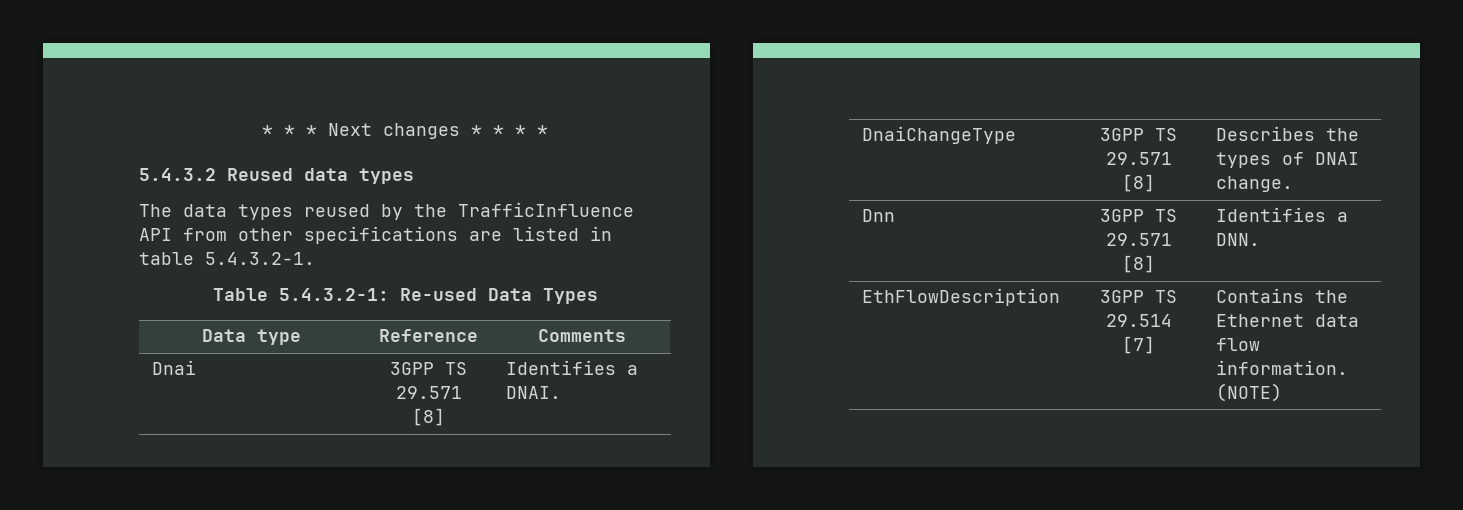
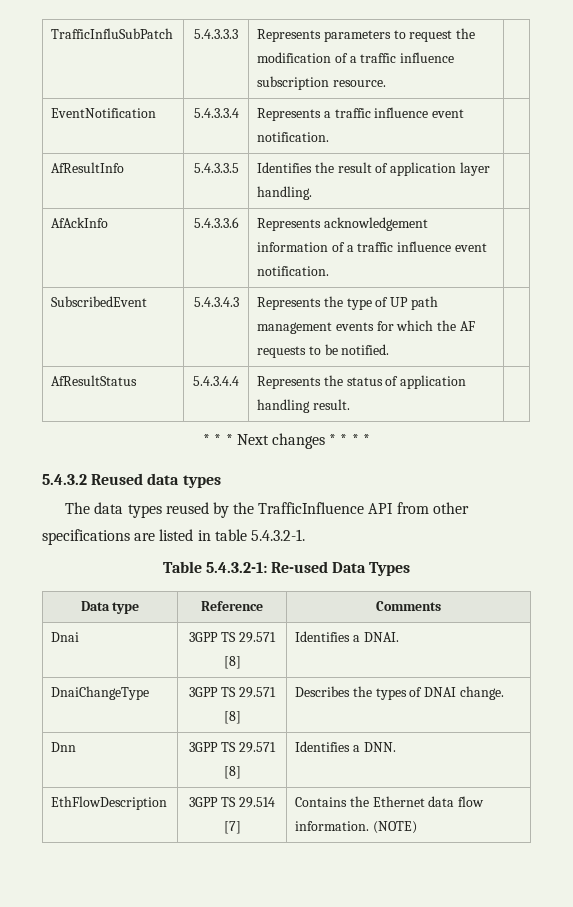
(262, 130) none -> [51,28,174,39] [194,29,238,39] [257,28,476,42] [257,52,455,63] [257,76,386,90] [51,108,157,118] [193,108,239,118] [257,107,465,121] [257,132,330,142] [51,162,125,173] [193,163,239,173] [257,162,491,176] [257,186,313,200] [51,217,109,228] [193,217,239,228] [257,217,428,231] [257,241,488,252] [257,266,330,276] [51,296,148,307] [193,297,239,307] [257,296,439,310] [257,320,476,334] [257,344,390,358] [51,375,138,386] [193,376,239,386] [257,375,467,389] [257,399,350,413] TrafficInfluSubPatch | 5.4.3.3.3 | Represents parameters to request the modification of a traffic influence subscription resource. | // EventNotification | 5.4.3.3.4 | Represents a traffic influence event notification. | // AfResultInfo | 5.4.3.3.5 | Identifies the result of application layer handling. | // AfAckInfo | 5.4.3.3.6 | Represents acknowledgement information of a traffic influence event notification. | // SubscribedEvent | 5.4.3.4.3 | Represents the type of UP path management events for which the AF requests to be notified. | // AfResultStatus | 5.4.3.4.4 | Represents the status of application handling result. | //

